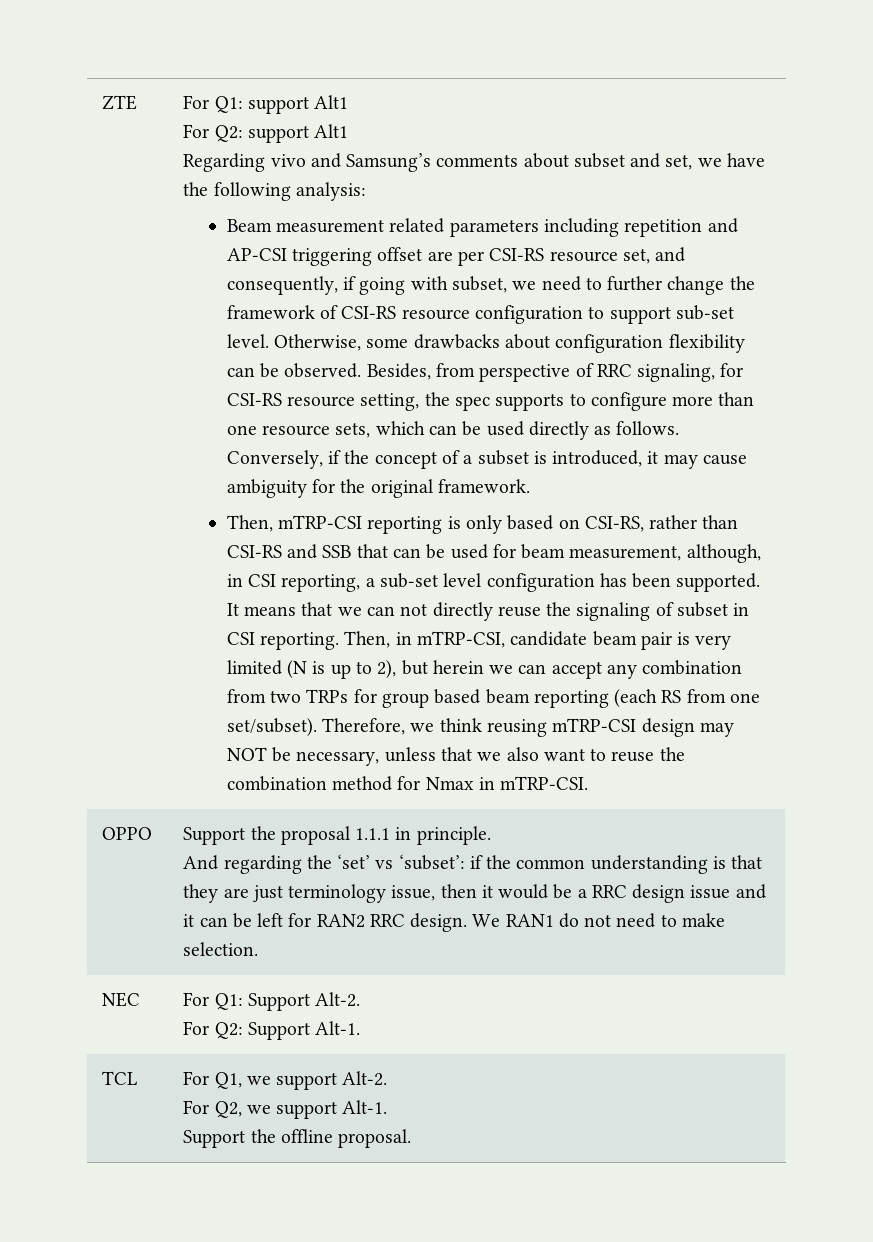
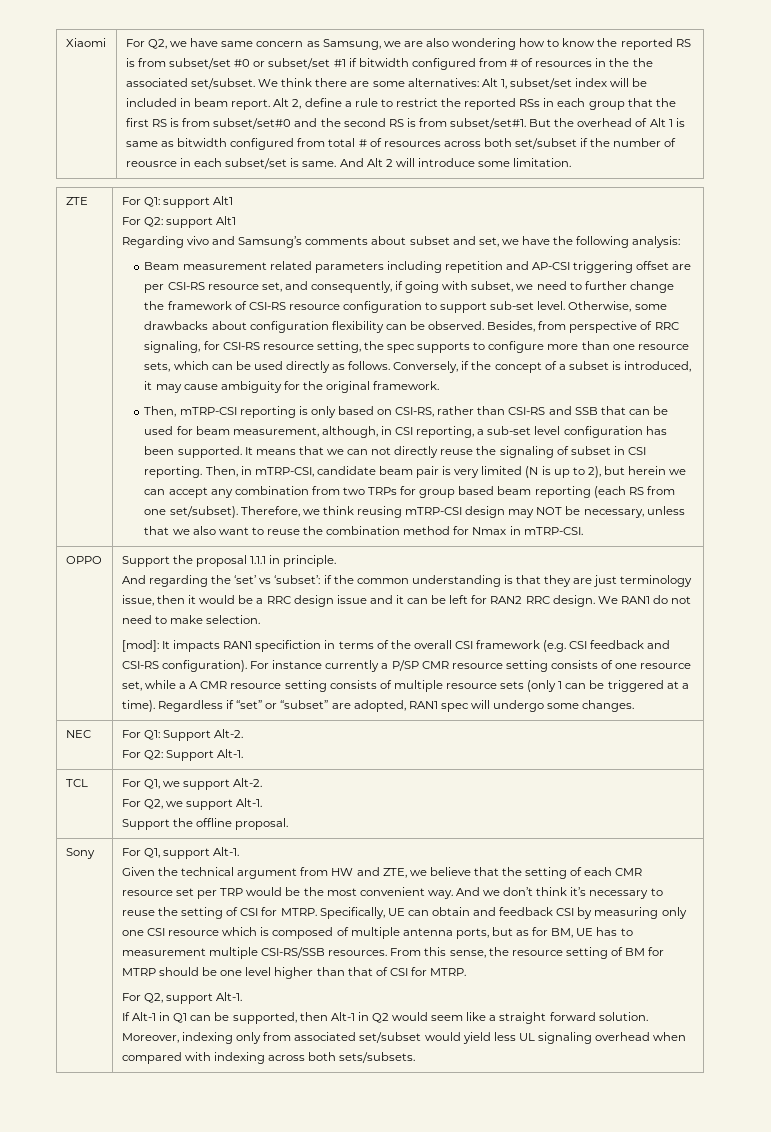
(102, 102) none -> [65,38,106,47] [125,38,691,50] [125,58,653,70] [125,78,648,89] [125,98,676,110] [125,118,685,129] [125,138,677,150] [125,158,572,169] Xiaomi | For Q2, we have same concern as Samsung, we are also wondering how to know the reported RS is from subset/set #0 or subset/set #1 if bitwidth configured from # of resources in the the associated set/subset. We think there are some alternatives: Alt 1, subset/set index will be included in beam report. Alt 2, define a rule to restrict the reported RSs in each group that the first RS is from subset/set#0 and the second RS is from subset/set#1. But the overhead of Alt 1 is same as bitwidth configured from total # of resources across both set/subset if the number of reousrce in each subset/set is same. And Alt 2 will introduce some limitation. //
(259, 949) none -> [121,640,671,652] [121,660,692,672] [121,680,689,692] [121,700,635,712] // [mod]: It impacts RAN1 specifiction in terms of the overall CSI framework (e.g. CSI feedback and CSI-RS configuration). For instance currently a P/SP CMR resource setting consists of one resource set, while a A CMR resource setting consists of multiple resource sets (only 1 can be triggered at a time). Regardless if “set” or “subset” are adopted, RAN1 spec will undergo some changes.
(412, 1138) none -> [65,848,95,859] [121,847,240,859] [121,867,643,879] [121,887,663,899] [121,907,687,919] [121,927,633,939] [121,947,665,959] [121,967,467,979] [121,992,243,1004] [121,1012,648,1024] [121,1032,687,1044] [121,1052,416,1064] // Sony | For Q1, support Alt-1. // Given the technical argument from HW and ZTE, we believe that the setting of each CMR resource set per TRP would be the most convenient way. And we don’t think it’s necessary to reuse the setting of CSI for MTRP. Specifically, UE can obtain and feedback CSI by measuring only one CSI resource which is composed of multiple antenna ports, but as for BM, UE has to measurement multiple CSI-RS/SSB resources. From this sense, the resource setting of BM for MTRP should be one level higher than that of CSI for MTRP. // For Q2, support Alt-1. // If Alt-1 in Q1 can be supported, then Alt-1 in Q2 would seem like a straight forward solution. Moreover, indexing only from associated set/subset would yield less UL signaling overhead when compared with indexing across both sets/subsets.

